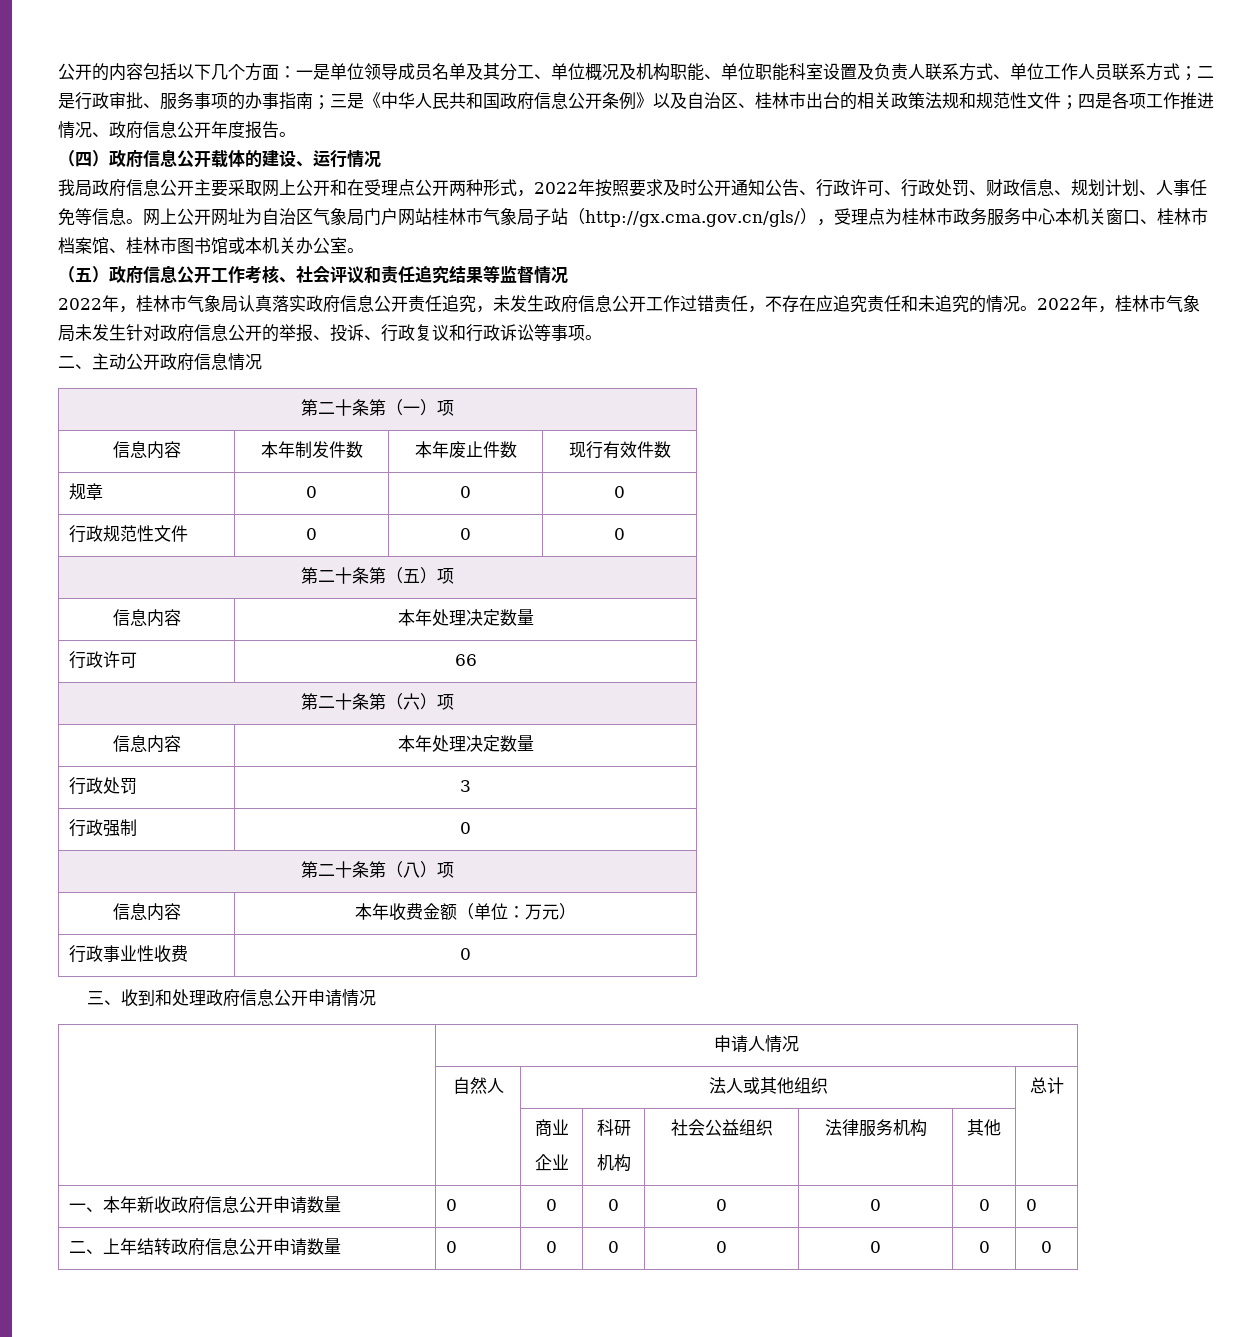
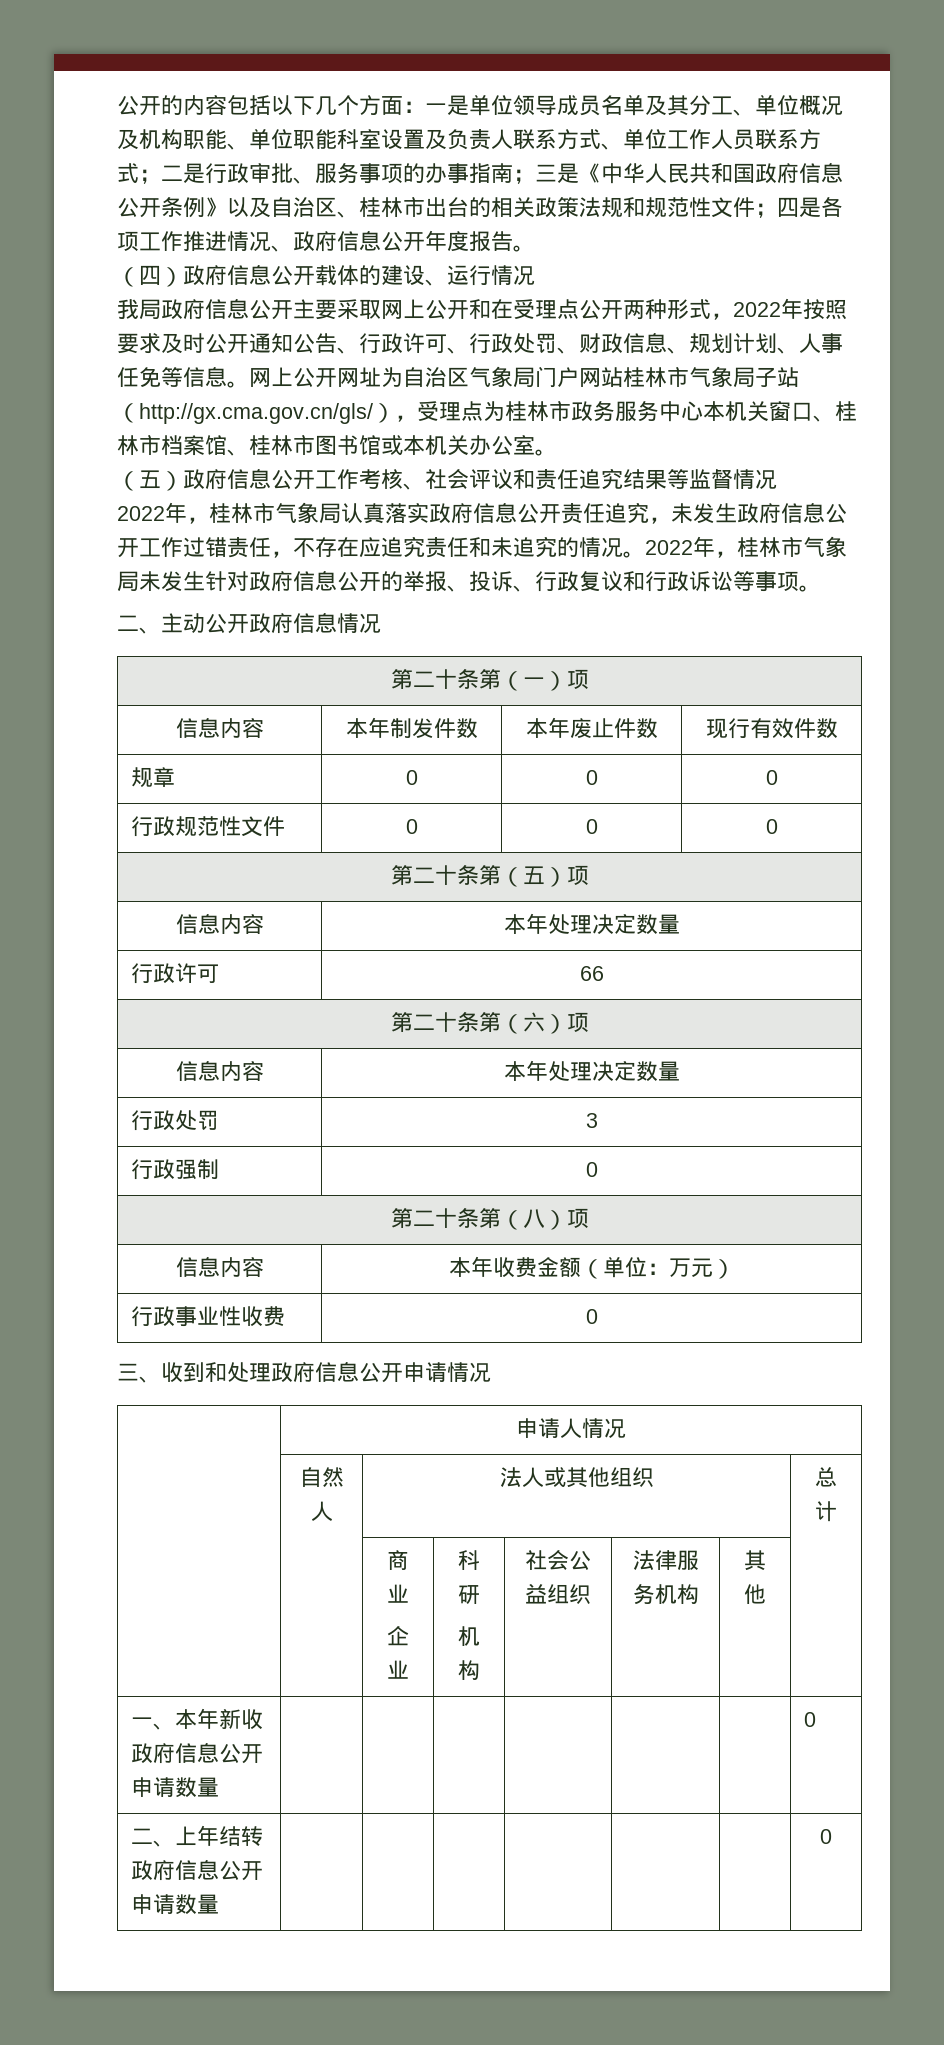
[445,1199,457,1211] [546,1199,557,1211] [608,1199,619,1211] [716,1199,727,1211] [870,1199,881,1211] [978,1199,990,1211] 0 | 0 | 0 | 0 | 0 | 0 -> (220, 1787) | | | | |
[445,1241,457,1253] [546,1241,557,1253] [608,1241,619,1253] [716,1241,727,1253] [870,1241,881,1253] [978,1241,990,1253] [1041,1241,1052,1253] 0 | 0 | 0 | 0 | 0 | 0 | 0 -> [820,1829,832,1844] | | | | | | 0

